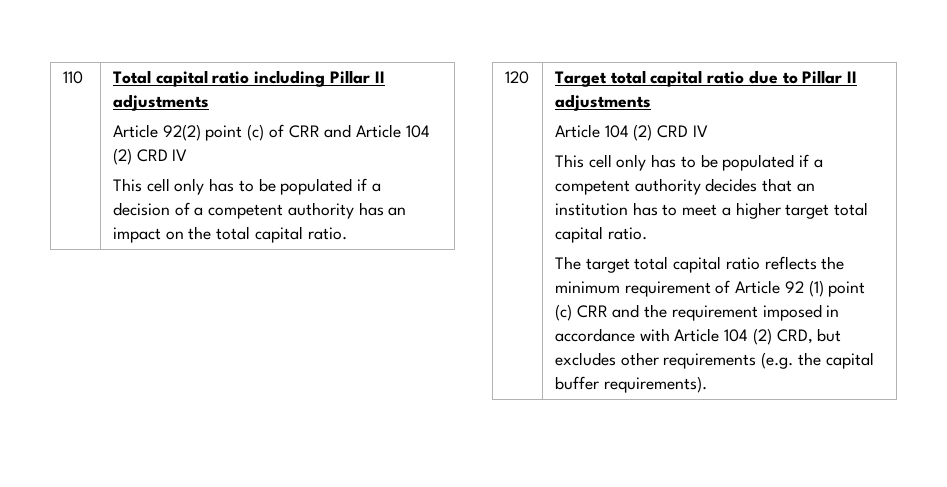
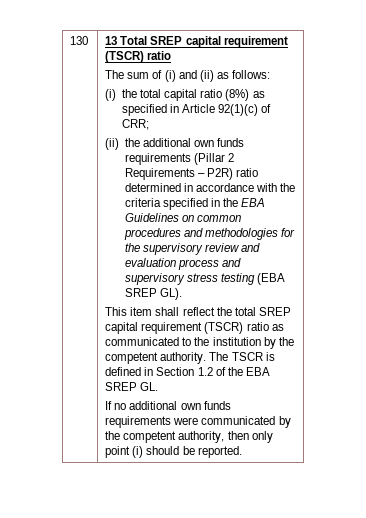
[62,71,83,84] [112,70,385,87] [112,94,209,111] [112,124,430,141] [112,148,188,165] [112,178,381,195] [112,202,407,219] [112,226,347,243] [504,71,529,84] [554,70,858,87] [554,94,651,111] [554,124,708,141] [554,154,823,171] [554,178,815,195] [554,202,869,219] [554,226,647,243] [554,256,845,273] [554,280,866,297] [554,304,840,321] [554,328,842,345] [554,352,874,369] [554,376,707,393] 110 | Total capital ratio including Pillar II adjustments // Article 92(2) point (c) of CRR and Article 104 (2) CRD IV // This cell only has to be populated if a decision of a competent authority has an impact on the total capital ratio. // 120 | Target total capital ratio due to Pillar II adjustments // Article 104 (2) CRD IV // This cell only has to be populated if a competent authority decides that an institution has to meet a higher target total capital ratio. // The target total capital ratio reflects the minimum requirement of Article 92 (1) point (c) CRR and the requirement imposed in accordance with Article 104 (2) CRD, but excludes other requirements (e.g. the capital buffer requirements). -> [70,36,89,45] [105,36,288,48] [105,51,172,63] [105,70,271,82] [105,89,265,101] [122,104,272,116] [122,119,150,130] [105,138,245,150] [125,153,235,165] [125,168,259,180] [125,183,296,192] [125,198,266,210] [125,213,242,222] [124,228,296,240] [125,243,261,255] [125,258,242,270] [125,273,286,285] [125,288,183,300] [105,307,291,316] [105,322,284,334] [105,337,294,349] [105,352,275,364] [105,367,270,376] [105,382,159,391] [105,401,231,410] [105,416,291,428] [105,431,273,443] [105,446,242,458] 130 | 13 Total SREP capital requirement (TSCR) ratio // The sum of (i) and (ii) as follows: // (i) the total capital ratio (8%) as specified in Article 92(1)(c) of CRR; // (ii) the additional own funds requirements (Pillar 2 Requirements – P2R) ratio determined in accordance with the criteria specified in the EBA Guidelines on common procedures and methodologies for the supervisory review and evaluation process and supervisory stress testing (EBA SREP GL). // This item shall reflect the total SREP capital requirement (TSCR) ratio as communicated to the institution by the competent authority. The TSCR is defined in Section 1.2 of the EBA SREP GL. // If no additional own funds requirements were communicated by the competent authority, then only point (i) should be reported.

